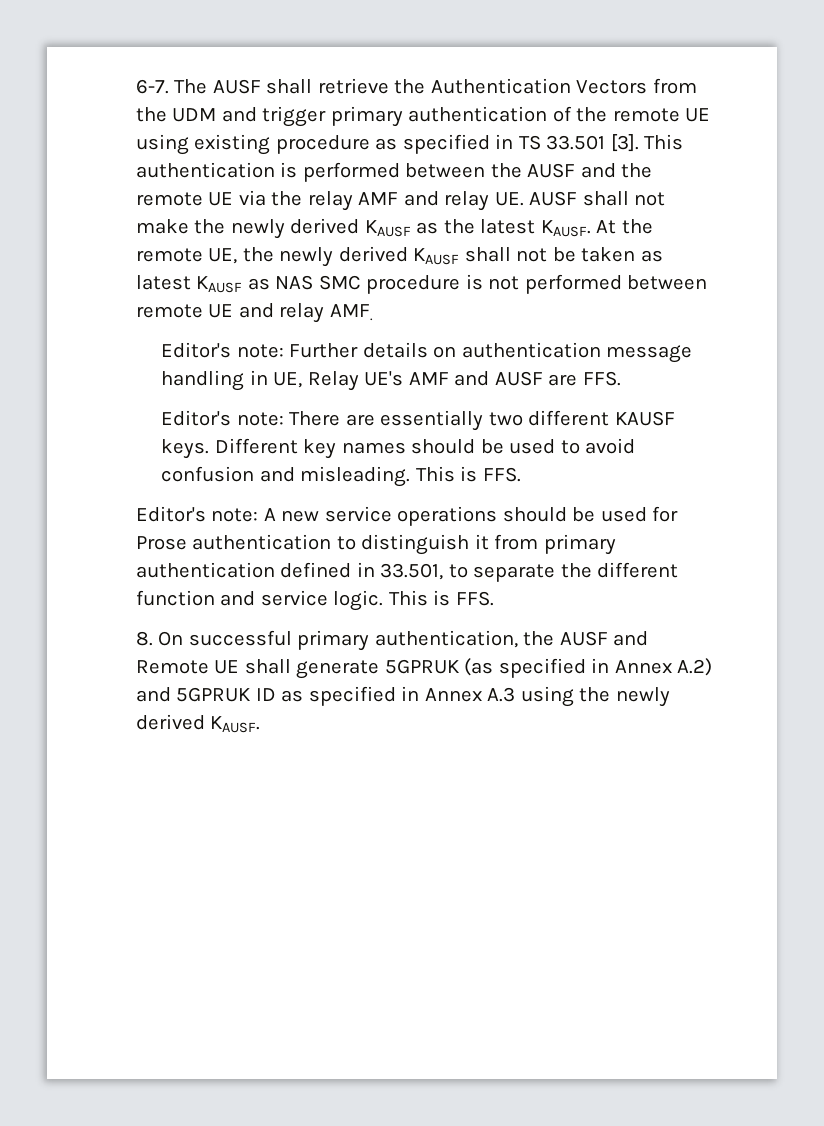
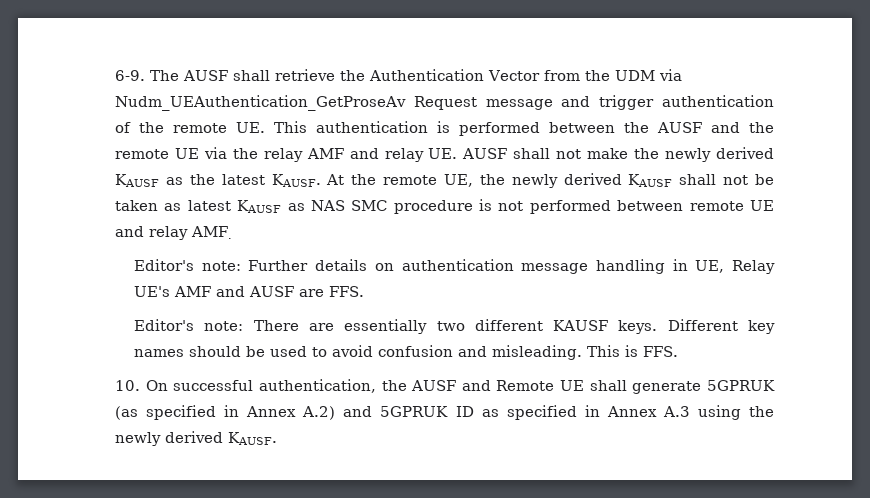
[135,79,169,94] 6-7. -> [115,70,146,81] 6-9.
[576,80,648,94] Vectors -> [488,70,541,81] Vector
(217, 115) none -> [659,69,683,81] [115,95,553,111] via Nudm_UEAuthentication_GetProseAv Request message
[330,106,403,127] primary -> (655, 102) none
[685,108,711,122] [135,134,639,155] UE using existing procedure as specified in TS 33.501 [3]. -> [236,122,266,133] UE.
[135,506,679,526] [135,534,616,555] [135,562,679,582] [135,590,494,611] [135,631,153,646] Editor's note: A new service operations should be used for Prose authentication to distinguish it from primary authentication defined in 33.501, to separate the different function and service logic. This is FFS. // 8. -> [115,380,141,391] 10.
[297,630,370,651] primary -> (254, 385) none

